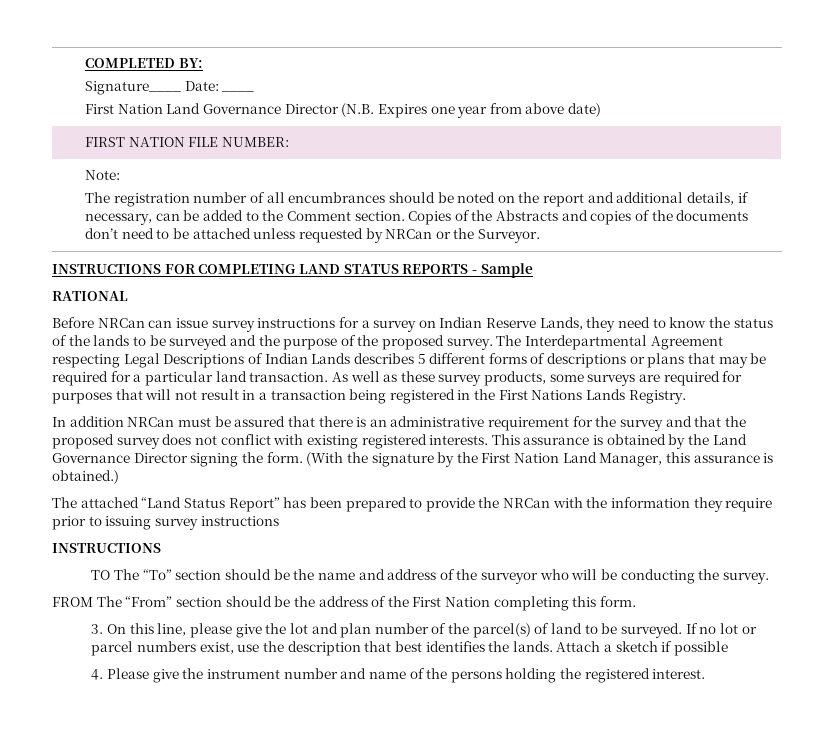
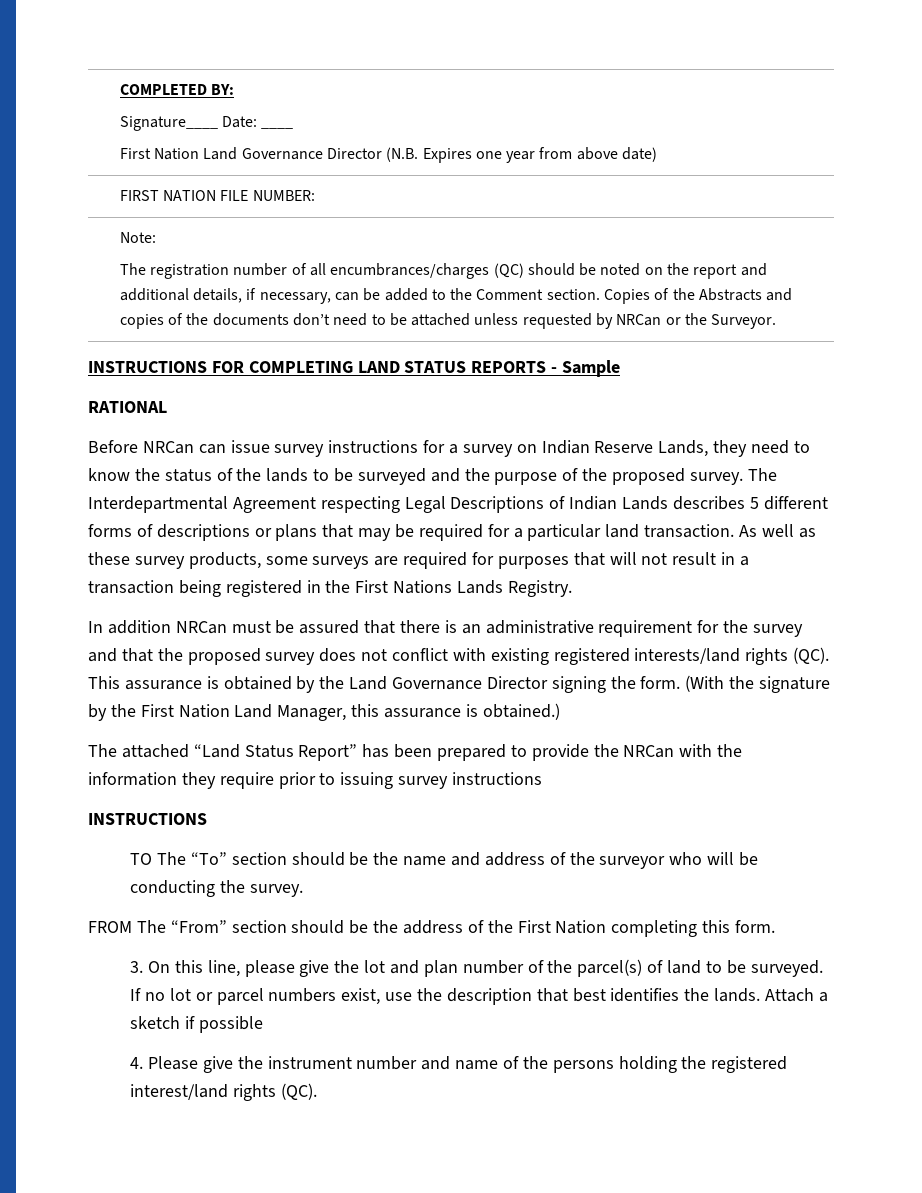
[288,192,386,203] encumbrances -> [330,263,524,279] encumbrances/charges (QC)
[429,435,489,445] interests. -> [634,647,830,665] interests/land rights (QC).
[652,669,706,679] interest. -> [130,1083,317,1101] interest/land rights (QC).

